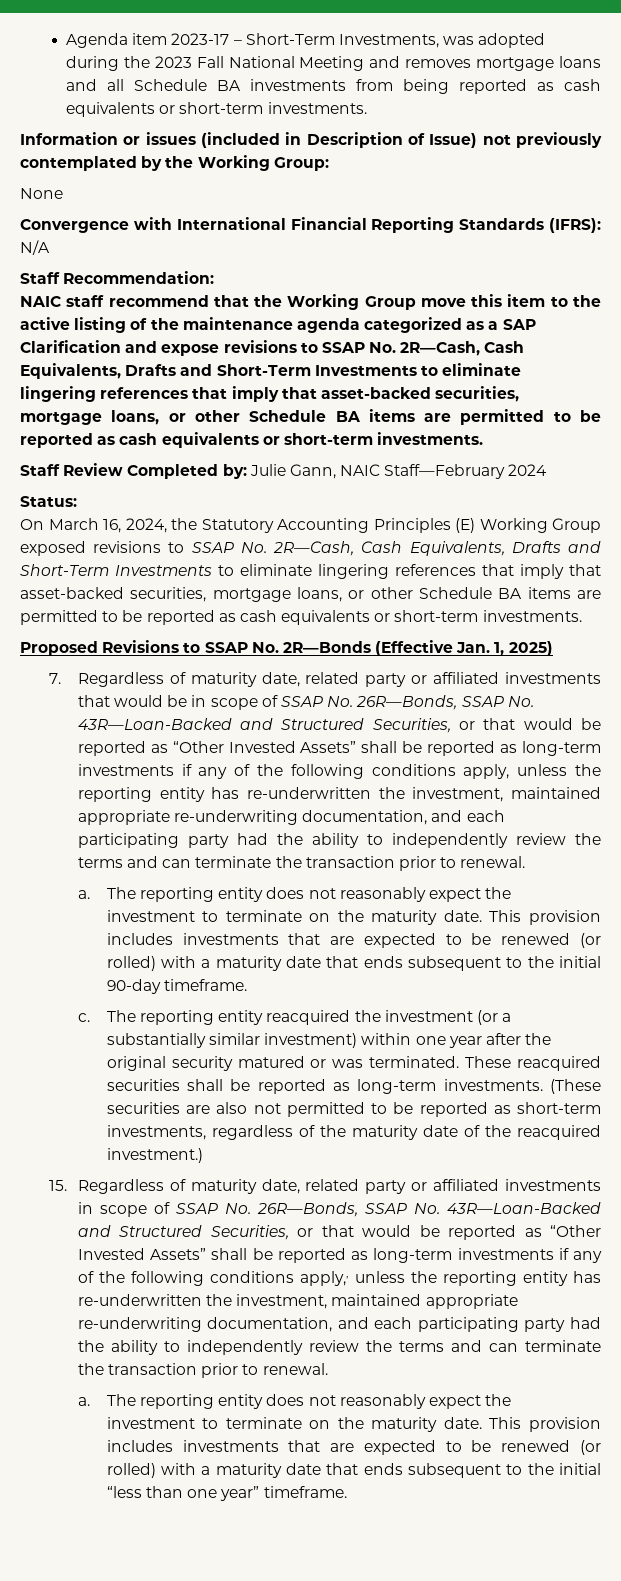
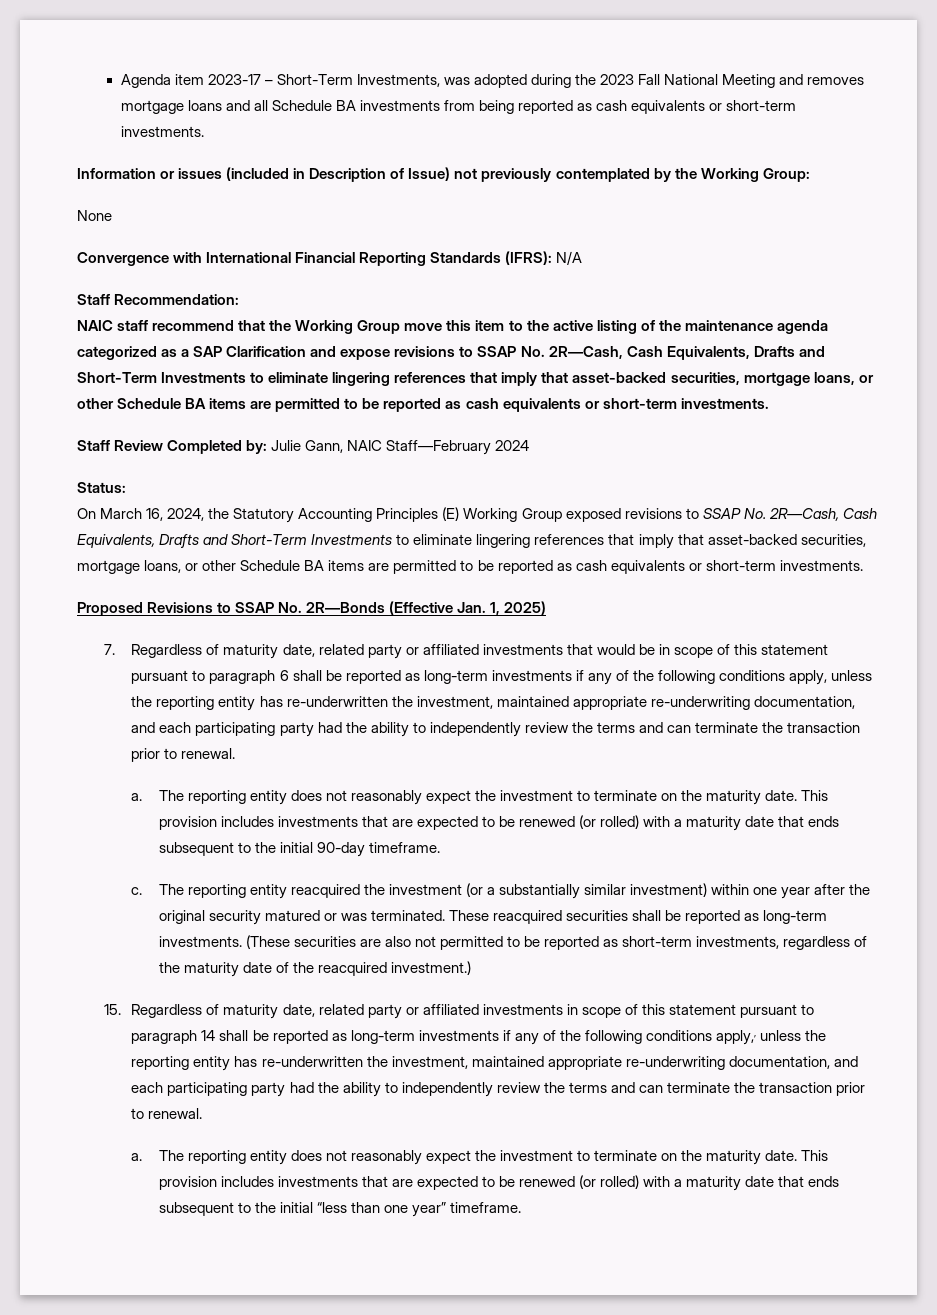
[280,695,534,710] [77,718,601,733] [77,741,357,756] SSAP No. 26R—Bonds, SSAP No. 43R—Loan-Backed and Structured Securities, or that would be reported as “Other Invested Assets” -> [734,644,829,655] [131,670,289,684] this statement pursuant to paragraph 6
[175,1202,601,1217] [77,1225,601,1240] [77,1248,207,1260] SSAP No. 26R—Bonds, SSAP No. 43R—Loan-Backed and Structured Securities, or that would be reported as “Other Invested Assets” -> [641,1004,815,1018] [131,1030,216,1044] this statement pursuant to paragraph 14

